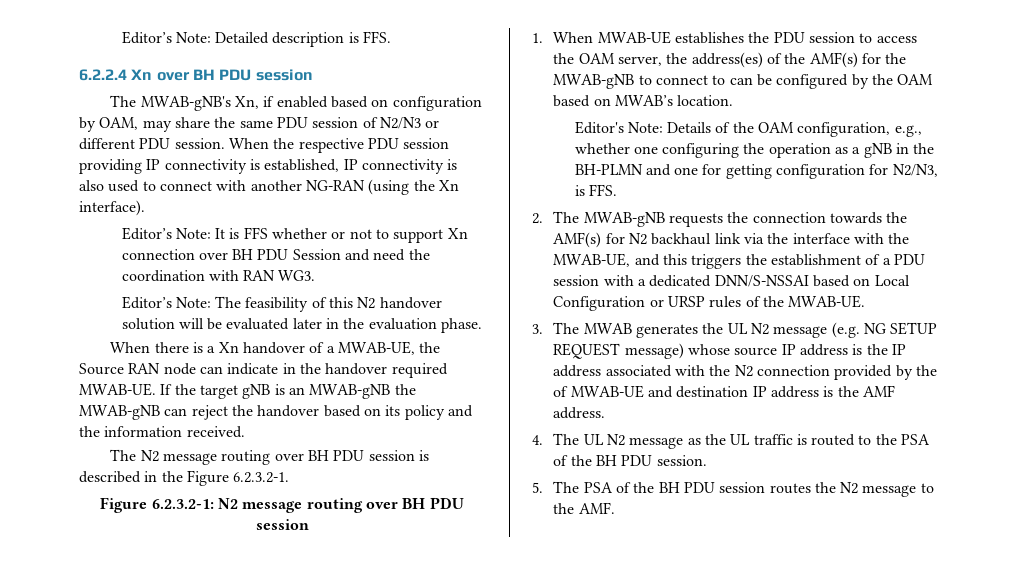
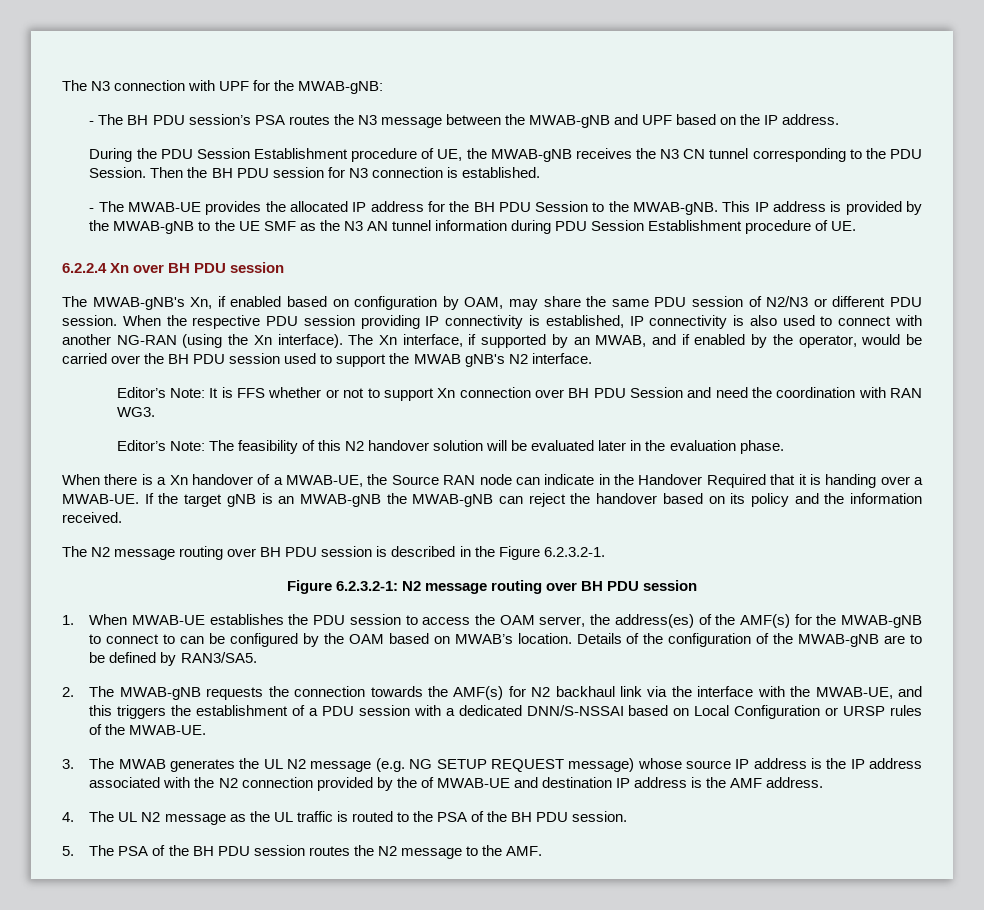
[121,31,392,47] Editor’s Note: Detailed description is FFS. -> [62,80,384,94] [89,114,840,128] [89,148,922,162] [89,167,540,178] [89,201,923,215] [89,220,857,234] The N3 connection with UPF for the MWAB-gNB: // - The BH PDU session’s PSA routes the N3 message between the MWAB-gNB and UPF based on the IP address. // During the PDU Session Establishment procedure of UE, the MWAB-gNB receives the N3 CN tunnel corresponding to the PDU Session. Then the BH PDU session for N3 connection is established. // - The MWAB-UE provides the allocated IP address for the BH PDU Session to the MWAB-gNB. This IP address is provided by the MWAB-gNB to the UE SMF as the N3 AN tunnel information during PDU Session Establishment procedure of UE.
(145, 208) none -> [348,334,922,348] [62,353,592,367] The Xn interface, if supported by an MWAB, and if enabled by the operator, would be carried over the BH PDU session used to support the MWAB gNB's N2 interface.
[325,363,448,378] handover required -> [638,474,923,488] Handover Required that it is handing over a
[574,121,663,134] // Editor's Note: -> (572, 638) none
[758,122,922,137] [574,143,935,158] [574,164,938,179] [574,184,617,196] OAM configuration, e.g., whether one configuring the operation as a gNB in the BH-PLMN and one for getting configuration for N2/N3, is FFS. -> [668,633,923,647] [89,652,257,666] configuration of the MWAB-gNB are to be defined by RAN3/SA5.

